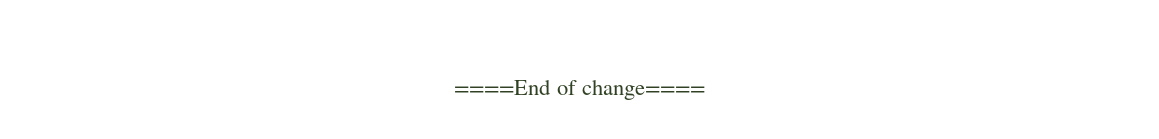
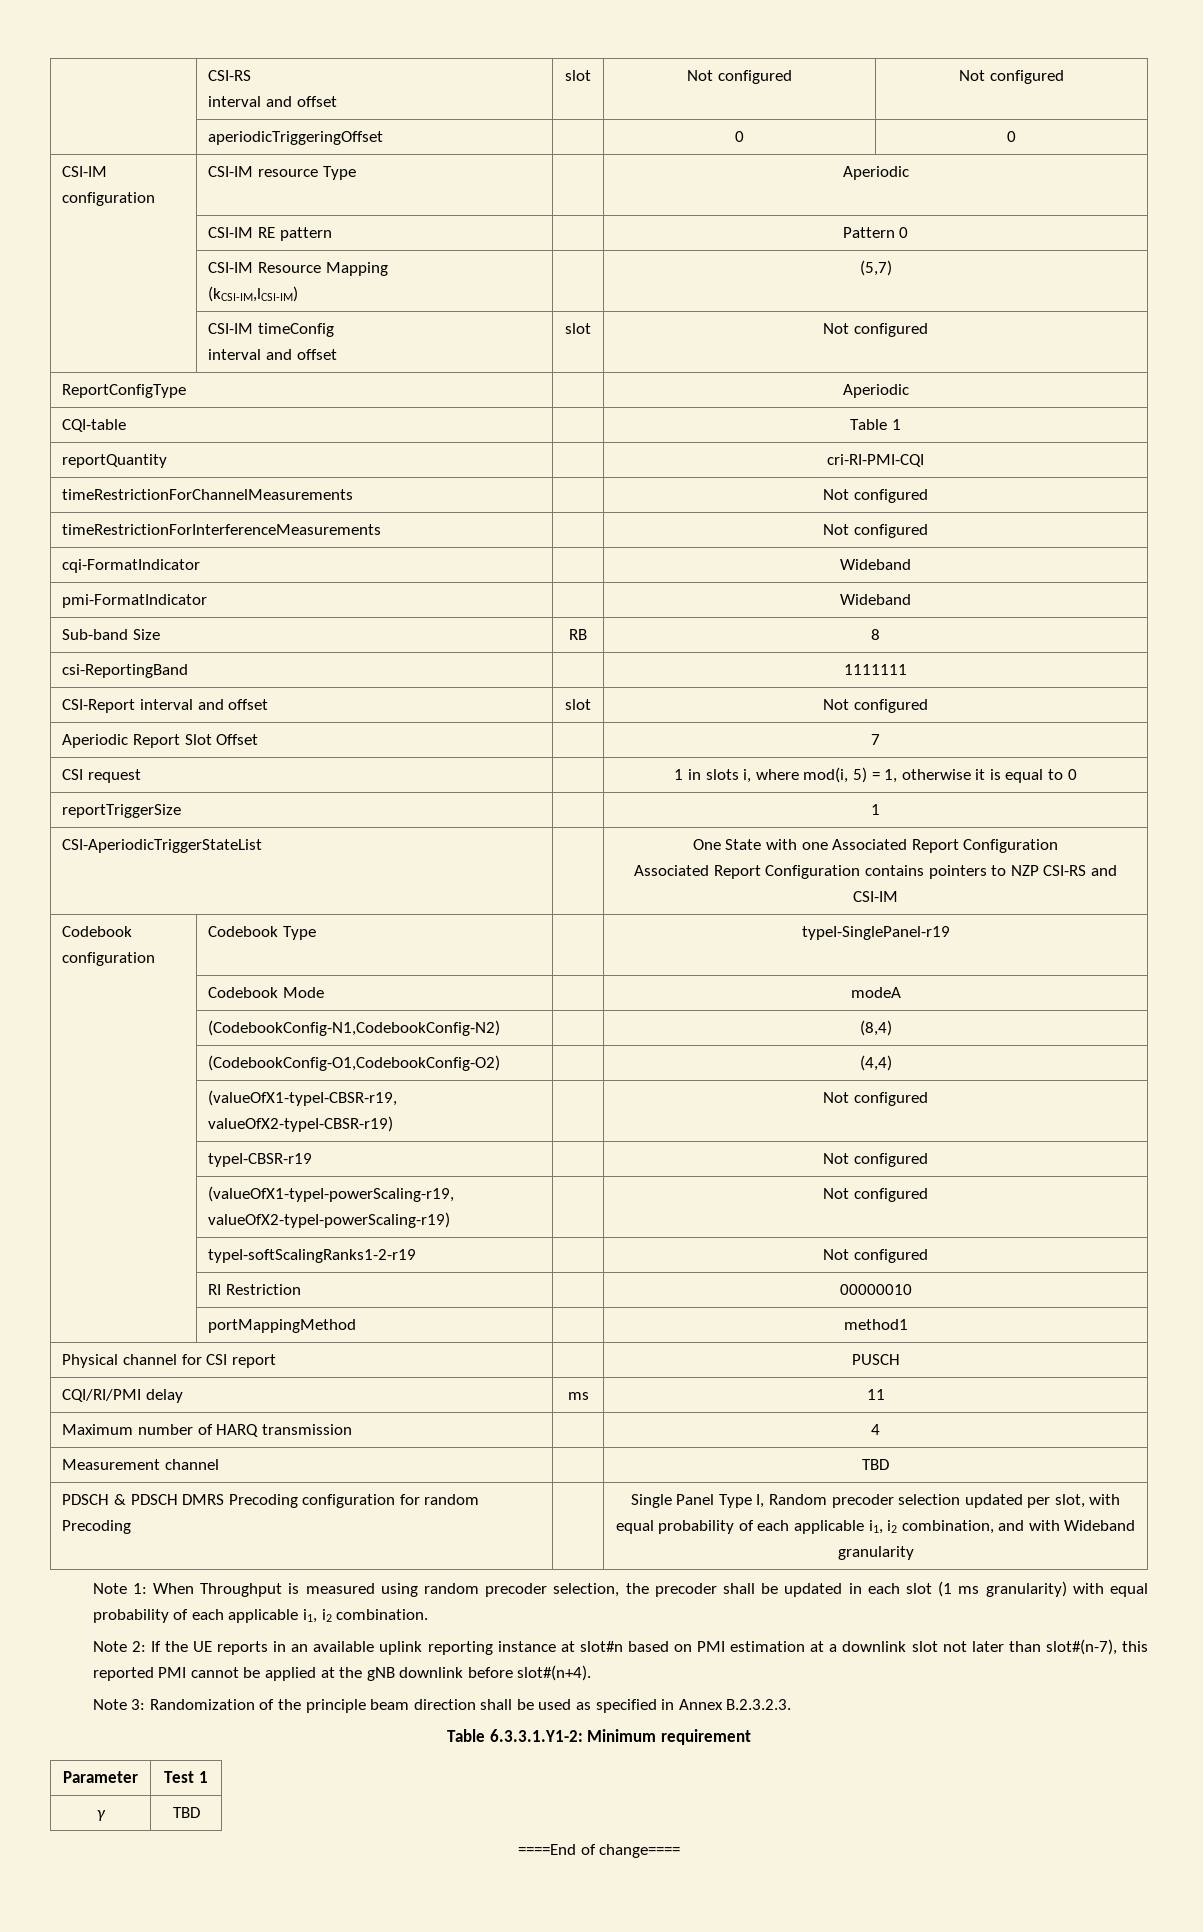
(454, 87) none -> [208,70,252,81] [208,96,337,107] [565,70,591,81] [687,70,792,84] [959,70,1064,84] [208,131,384,145] [735,131,744,142] [1007,131,1016,142] [62,166,108,177] [62,192,156,206] [208,166,356,180] [842,166,909,180] [208,227,332,241] [842,227,909,238] [208,262,388,276] [208,286,299,302] [859,260,892,276] [208,323,334,337] [208,349,337,360] [565,323,591,334] [823,323,928,337] [62,384,187,398] [842,384,909,398] [62,419,127,432] [850,419,901,430] [62,454,168,468] [827,454,924,467] [62,489,354,500] [823,489,928,503] [62,524,382,535] [823,524,928,538] [62,559,201,573] [840,559,911,570] [62,594,208,608] [840,594,911,605] [62,629,160,640] [569,629,587,640] [871,629,880,640] [62,664,189,678] [844,664,907,675] [62,699,269,713] [565,699,591,710] [823,699,928,713] [62,734,259,748] [871,734,880,745] [62,769,141,783] [674,767,1077,783] [62,804,182,818] [871,804,880,815] [62,839,263,853] [692,839,1059,853] [634,865,1117,879] [853,891,898,902] [62,926,133,937] [62,952,156,966] [208,926,316,940] [801,926,950,940] [208,987,324,998] [850,987,901,998] [208,1020,501,1036] [859,1020,892,1036] [208,1055,501,1071] [859,1055,892,1071] [208,1090,398,1106] [208,1116,394,1132] [823,1092,928,1106] [208,1153,313,1167] [823,1153,928,1167] [208,1186,455,1202] [208,1212,451,1228] [823,1188,928,1202] [208,1249,417,1263] [823,1249,928,1263] [208,1284,301,1295] [839,1284,912,1295] [208,1319,357,1333] [843,1319,908,1330] [62,1354,276,1368] [851,1354,900,1365] [62,1389,183,1403] [567,1392,589,1400] [866,1389,885,1400] [62,1424,352,1437] [871,1424,880,1435] [62,1459,219,1470] [862,1459,889,1470] [62,1494,480,1508] [62,1520,132,1534] [630,1494,1121,1508] [615,1520,1136,1534] [837,1546,914,1560] [92,1581,1149,1597] [92,1609,429,1623] [92,1639,1149,1655] [92,1665,592,1681] [92,1699,792,1713] [447,1729,751,1745] [63,1771,138,1783] [164,1771,208,1783] [96,1810,106,1821] [172,1807,200,1818] | CSI-RS // interval and offset | slot | Not configured | Not configured // | aperiodicTriggeringOffset | | 0 | 0 // CSI-IM configuration | CSI-IM resource Type | | Aperiodic // | CSI-IM RE pattern | | Pattern 0 // | CSI-IM Resource Mapping // (kCSI-IM,lCSI-IM) | | (5,7) // | CSI-IM timeConfig // interval and offset | slot | Not configured // ReportConfigType | | Aperiodic // CQI-table | | Table 1 // reportQuantity | | cri-RI-PMI-CQI // timeRestrictionForChannelMeasurements | | Not configured // timeRestrictionForInterferenceMeasurements | | Not configured // cqi-FormatIndicator | | Wideband // pmi-FormatIndicator | | Wideband // Sub-band Size | RB | 8 // csi-ReportingBand | | 1111111 // CSI-Report interval and offset | slot | Not configured // Aperiodic Report Slot Offset | | 7 // CSI request | | 1 in slots i, where mod(i, 5) = 1, otherwise it is equal to 0 // reportTriggerSize | | 1 // CSI-AperiodicTriggerStateList | | One State with one Associated Report Configuration // Associated Report Configuration contains pointers to NZP CSI-RS and CSI-IM // Codebook configuration | Codebook Type | | typeI-SinglePanel-r19 // | Codebook Mode | | modeA // | (CodebookConfig-N1,CodebookConfig-N2) | | (8,4) // | (CodebookConfig-O1,CodebookConfig-O2) | | (4,4) // | (valueOfX1-typeI-CBSR-r19, valueOfX2-typeI-CBSR-r19) | | Not configured // | typeI-CBSR-r19 | | Not configured // | (valueOfX1-typeI-powerScaling-r19, valueOfX2-typeI-powerScaling-r19) | | Not configured // | typeI-softScalingRanks1-2-r19 | | Not configured // | RI Restriction | | 00000010 // | portMappingMethod | | method1 // Physical channel for CSI report | | PUSCH // CQI/RI/PMI delay | ms | 11 // Maximum number of HARQ transmission | | 4 // Measurement channel | | TBD // PDSCH & PDSCH DMRS Precoding configuration for random Precoding | | Single Panel Type I, Random precoder selection updated per slot, with equal probability of each applicable i1, i2 combination, and with Wideband granularity // Note 1: When Throughput is measured using random precoder selection, the precoder shall be updated in each slot (1 ms granularity) with equal probability of each applicable i1, i2 combination. // Note 2: If the UE reports in an available uplink reporting instance at slot#n based on PMI estimation at a downlink slot not later than slot#(n-7), this reported PMI cannot be applied at the gNB downlink before slot#(n+4). // Note 3: Randomization of the principle beam direction shall be used as specified in Annex B.2.3.2.3. // Table 6.3.3.1.Y1-2: Minimum requirement // Parameter | Test 1 // γ | TBD //

